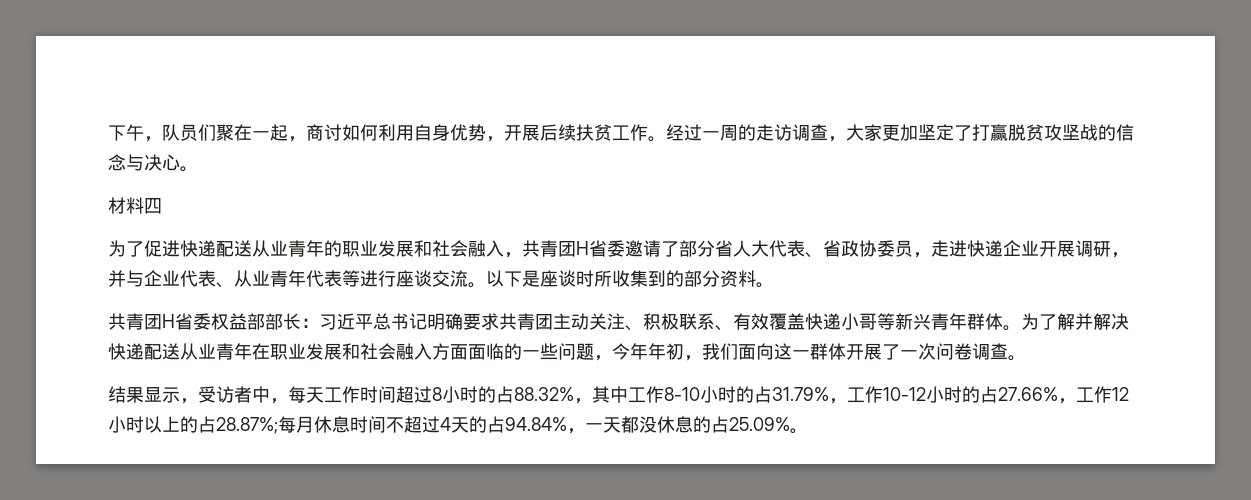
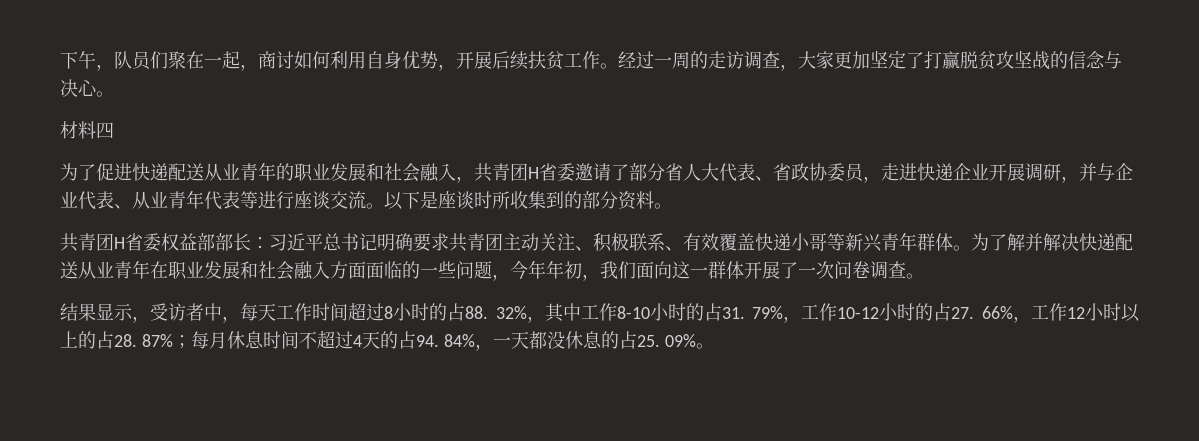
[514,387,574,401] 88.32% -> [465,306,527,319] 88. 32%
[772,387,829,401] 31.79% -> [721,306,784,319] 31. 79%
[998,387,1058,401] 27.66% -> [951,306,1014,319] 27. 66%
[216,417,278,434] 28.87%; -> [114,334,191,349] 28. 87%；
[505,417,567,431] 94.84% -> [415,334,475,347] 94. 84%
[729,417,790,431] 25.09% -> [636,334,696,347] 25. 09%

